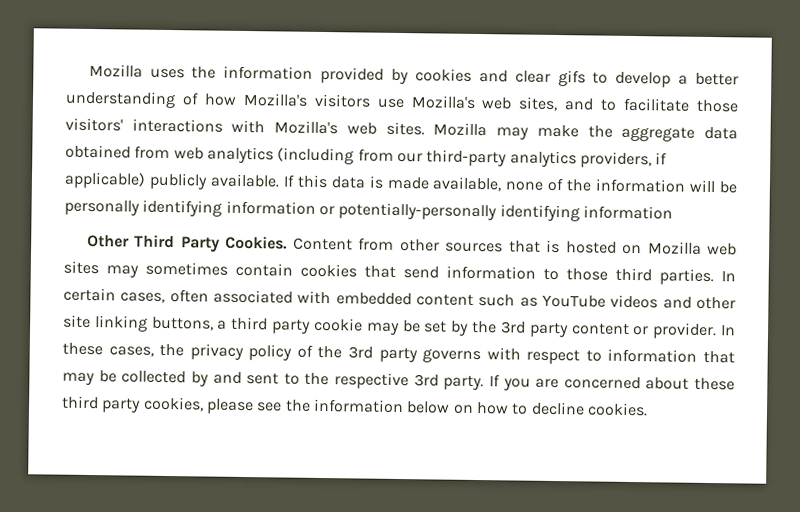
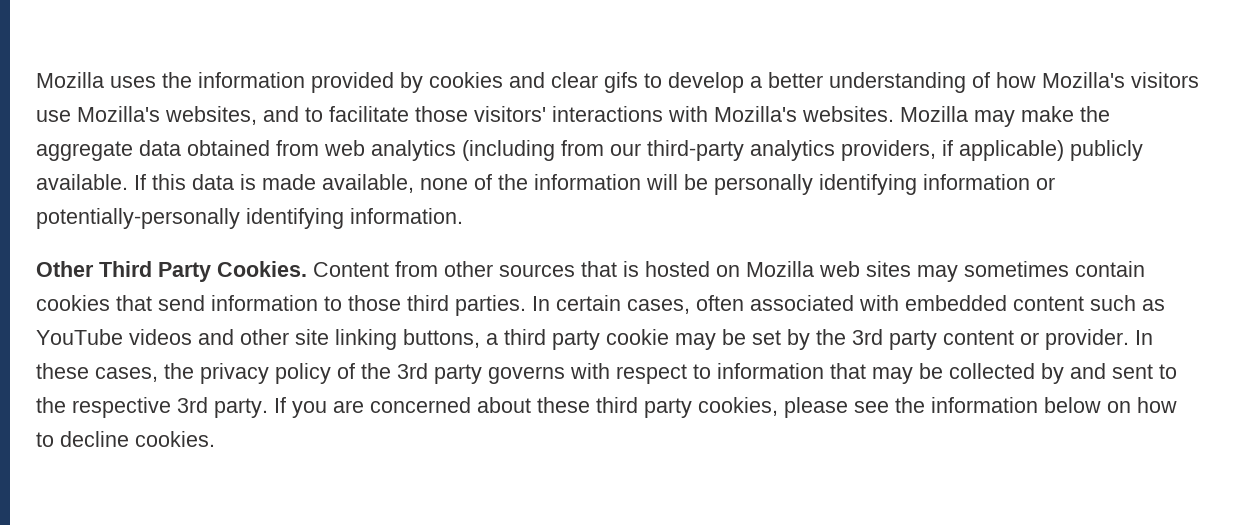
[481,96,559,112] web sites, -> [165,106,257,125] websites,
[346,121,425,136] web sites. -> [802,106,894,122] websites.
[582,205,673,220] information -> [350,208,463,224] information.

